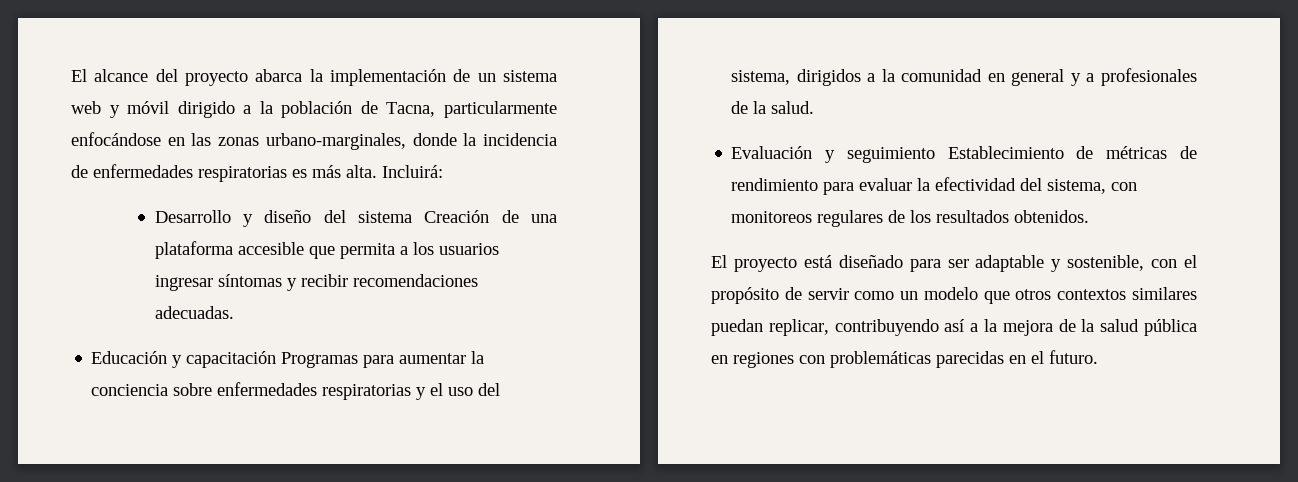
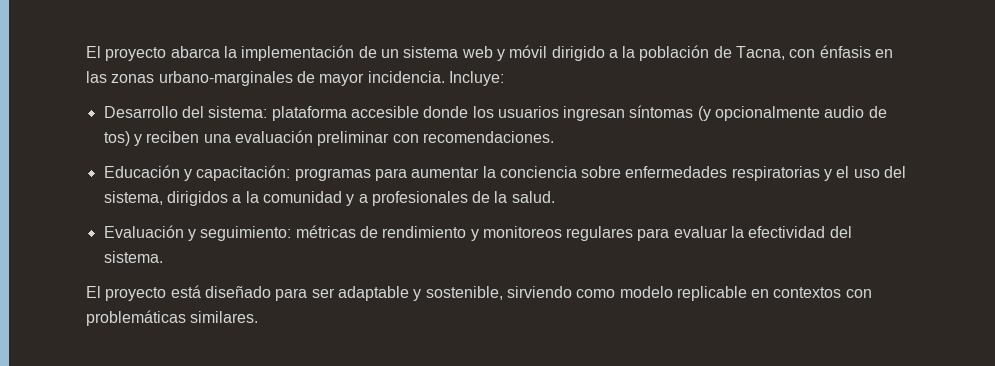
[71,69,178,82] El alcance del -> [86,46,101,58] El
[443,101,557,118] [71,132,161,146] particularmente enfocándose -> [789,45,871,58] con énfasis
[265,133,557,150] [71,164,443,182] [154,210,557,227] [154,241,499,259] [154,274,478,291] [154,306,234,319] urbano-marginales, donde la incidencia de enfermedades respiratorias es más alta. Incluirá: // Desarrollo y diseño del sistema Creación de una plataforma accesible que permita a los usuarios ingresar síntomas y recibir recomendaciones adecuadas. -> [158,71,504,86] [103,105,887,121] [103,130,554,146] urbano-marginales de mayor incidencia. Incluye: // Desarrollo del sistema: plataforma accesible donde los usuarios ingresan síntomas (y opcionalmente audio de tos) y reciben una evaluación preliminar con recomendaciones.
[186,351,359,368] capacitación Programas -> [196,165,371,181] capacitación: programas
[987,69,1065,86] en general -> (342, 197) none
[846,146,1197,163] [731,178,819,191] seguimiento Establecimiento de métricas de rendimiento -> [200,225,634,241] seguimiento: métricas de rendimiento y monitoreos regulares
[1047,179,1138,194] [731,210,1090,227] sistema, con monitoreos regulares de los resultados obtenidos. -> [103,251,163,263] sistema.
[1151,255,1197,268] [711,287,1197,304] [711,319,1197,336] [711,350,1098,368] con el propósito de servir como un modelo que otros contextos similares puedan replicar, contribuyendo así a la mejora de la salud pública en regiones con problemáticas parecidas en el futuro. -> [506,286,872,301] [86,310,259,326] sirviendo como modelo replicable en contextos con problemáticas similares.

